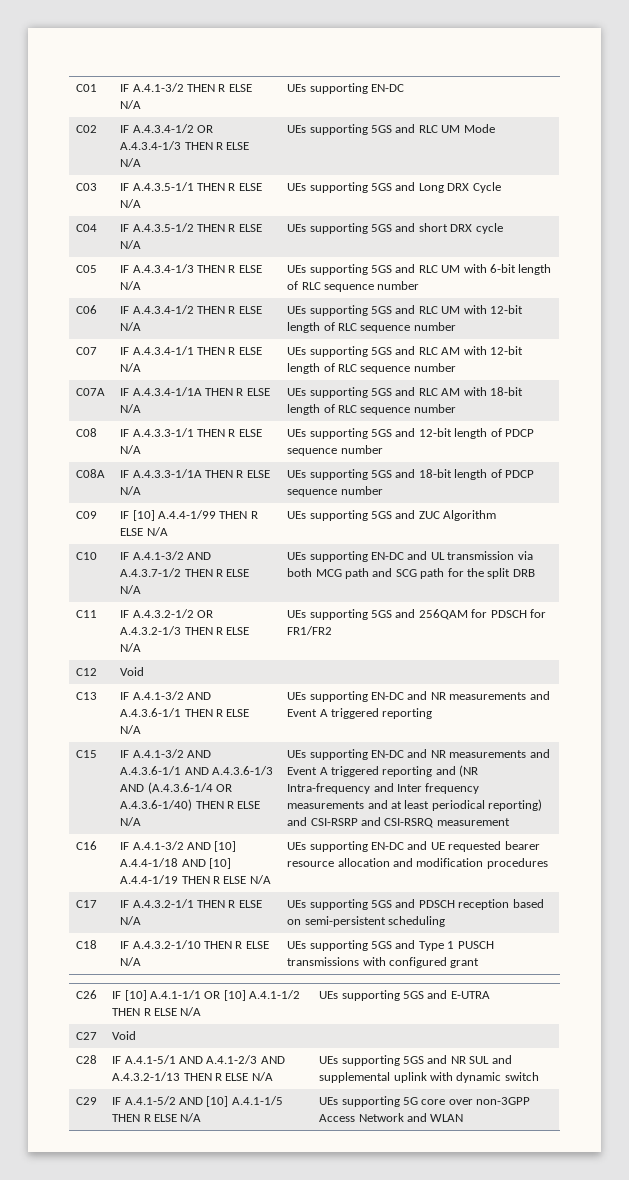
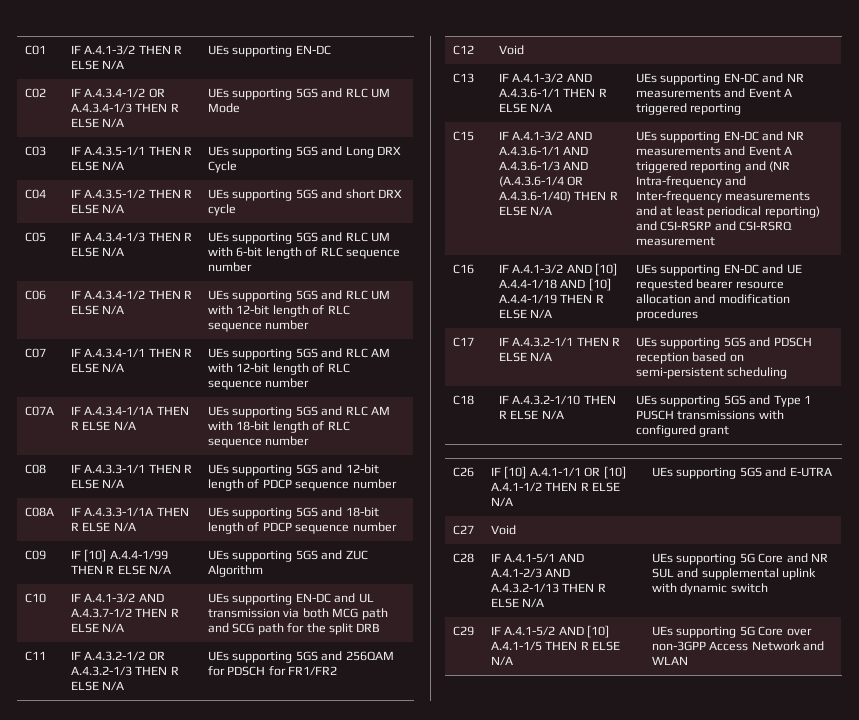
[397,783,480,794] Inter frequency -> [636,191,723,203] Inter-frequency
[403,1056,425,1064] 5GS -> [739,553,784,563] 5G Core
[421,1099,446,1105] core -> [758,626,784,636] Core

